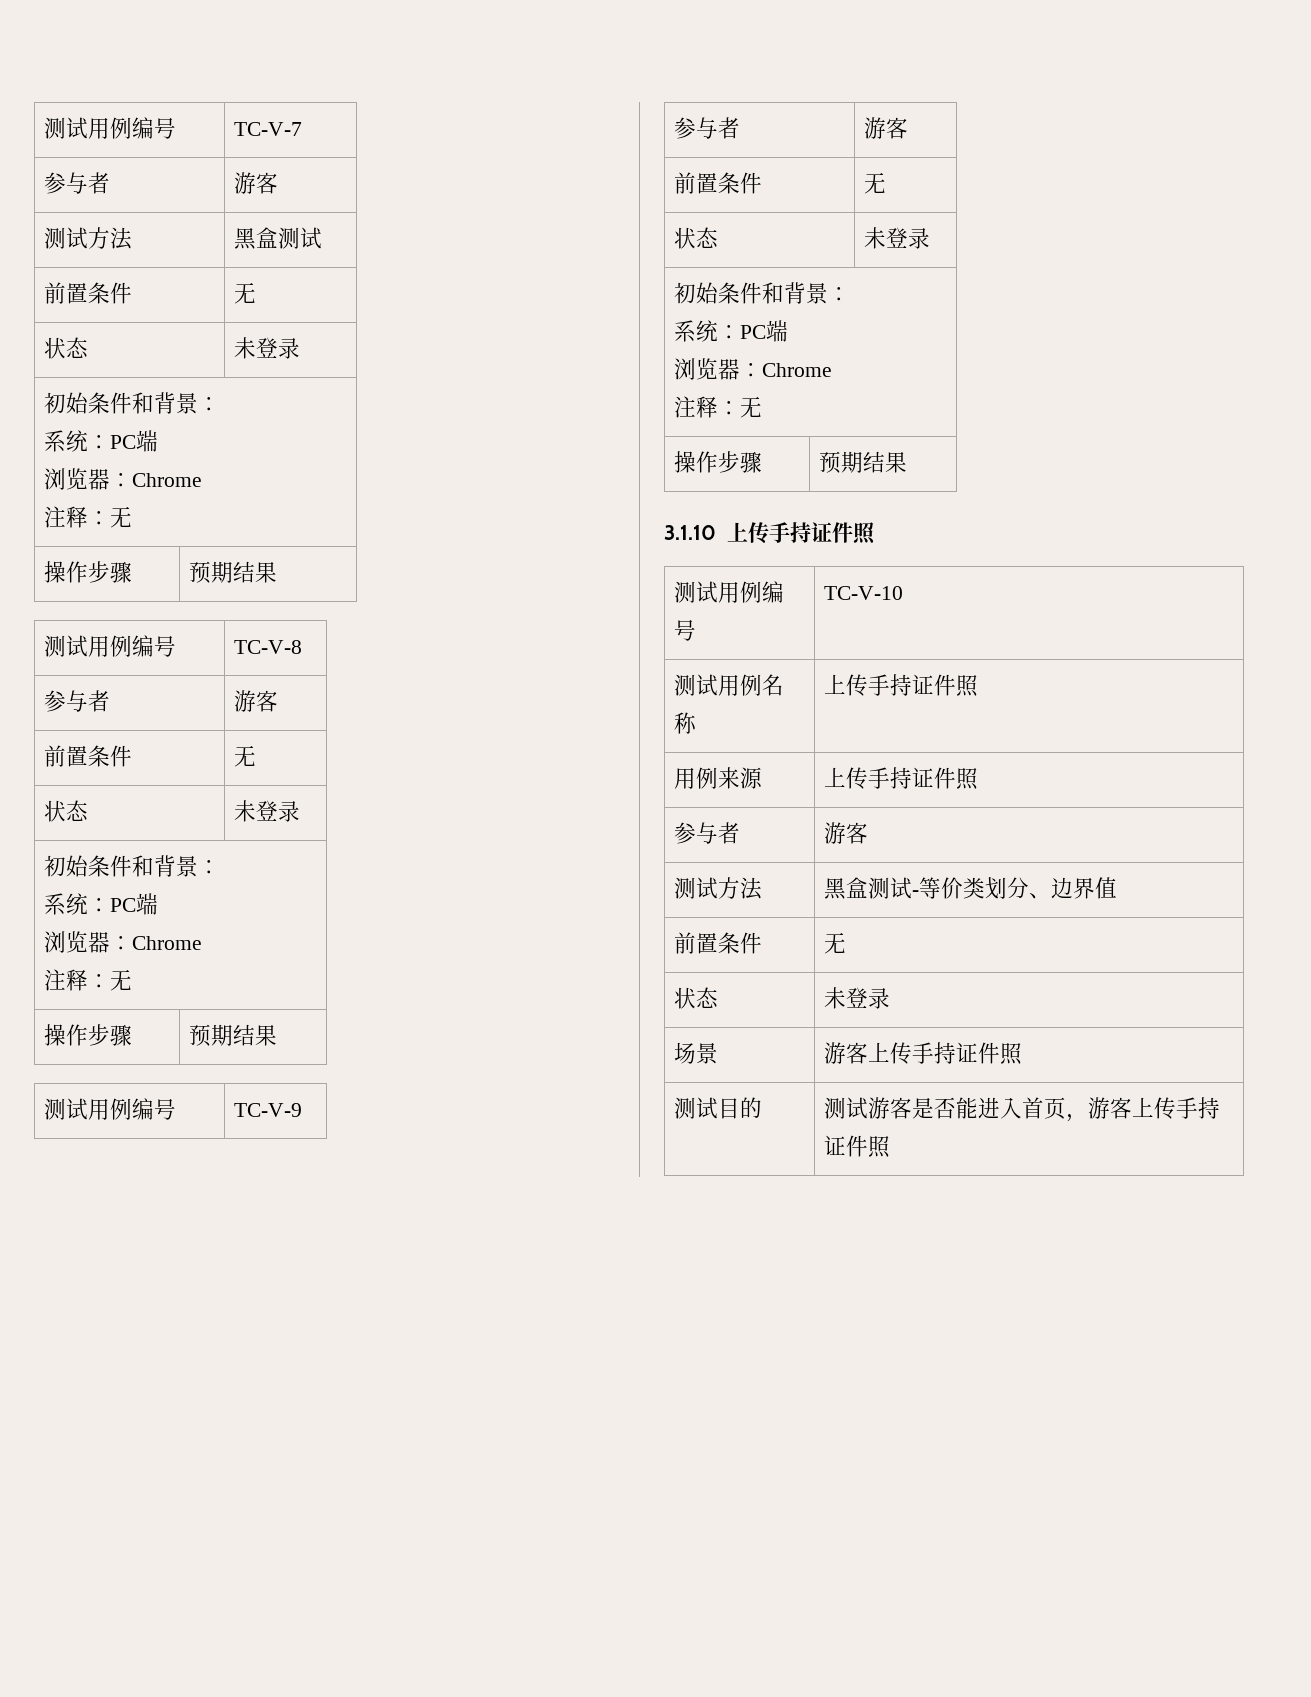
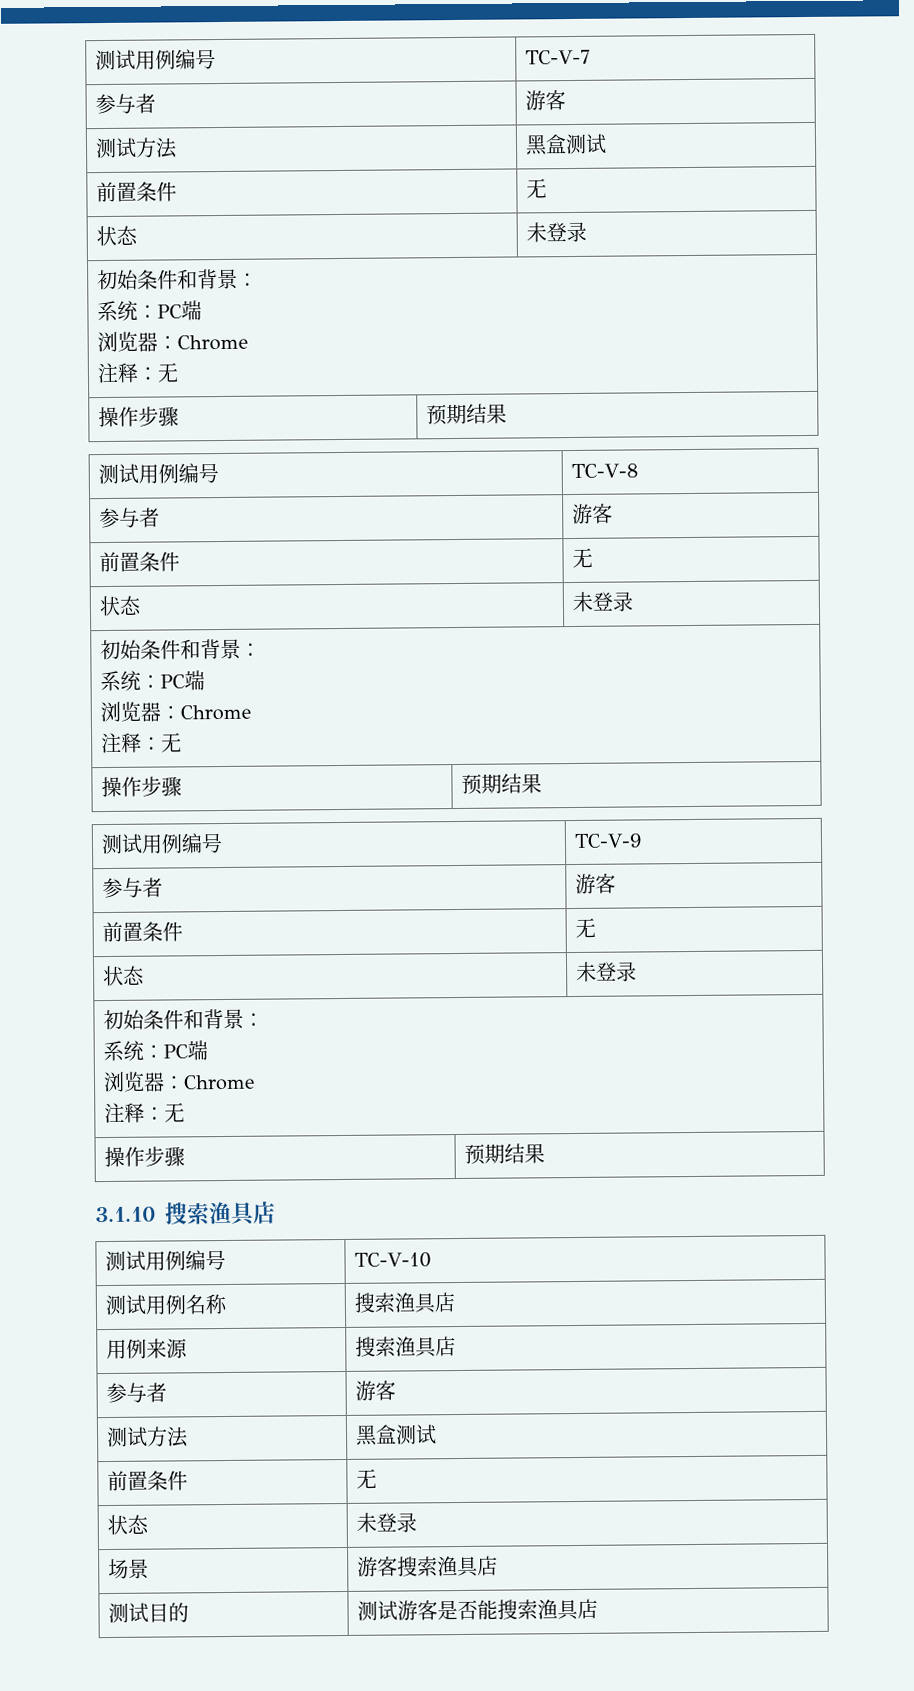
[726,522,876,545] 上传手持证件照 -> [165,1201,276,1226] 搜索渔具店
[823,674,978,697] 上传手持证件照 -> [353,1292,455,1314] 搜索渔具店
[823,767,978,790] [673,822,740,844] [823,822,868,844] [673,877,762,900] [823,877,1117,900] 上传手持证件照 // 参与者 | 游客 // 测试方法 | 黑盒测试-等价类划分、边界值 -> [354,1336,456,1358] [105,1382,167,1404] [354,1380,396,1401] [105,1426,189,1448] [354,1424,437,1446] 搜索渔具店 // 参与者 | 游客 // 测试方法 | 黑盒测试
[867,1042,1022,1065] 上传手持证件照 -> [396,1555,498,1578] 搜索渔具店
[977,1097,1220,1122] [823,1135,890,1158] 进入首页，游客上传手持证件照 -> [496,1598,598,1621] 搜索渔具店

